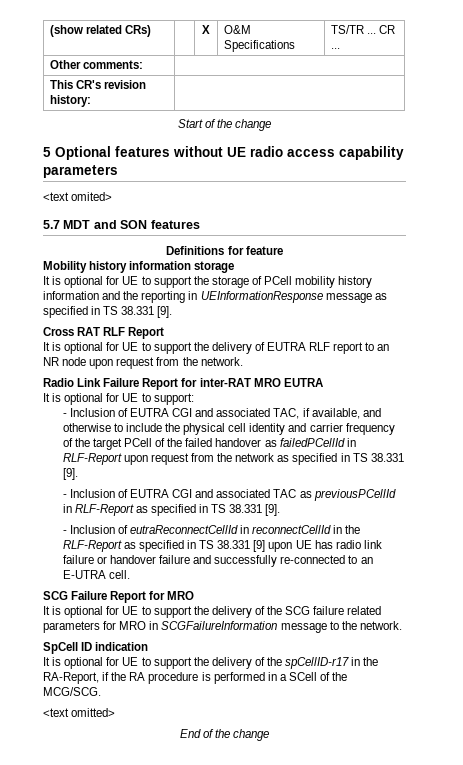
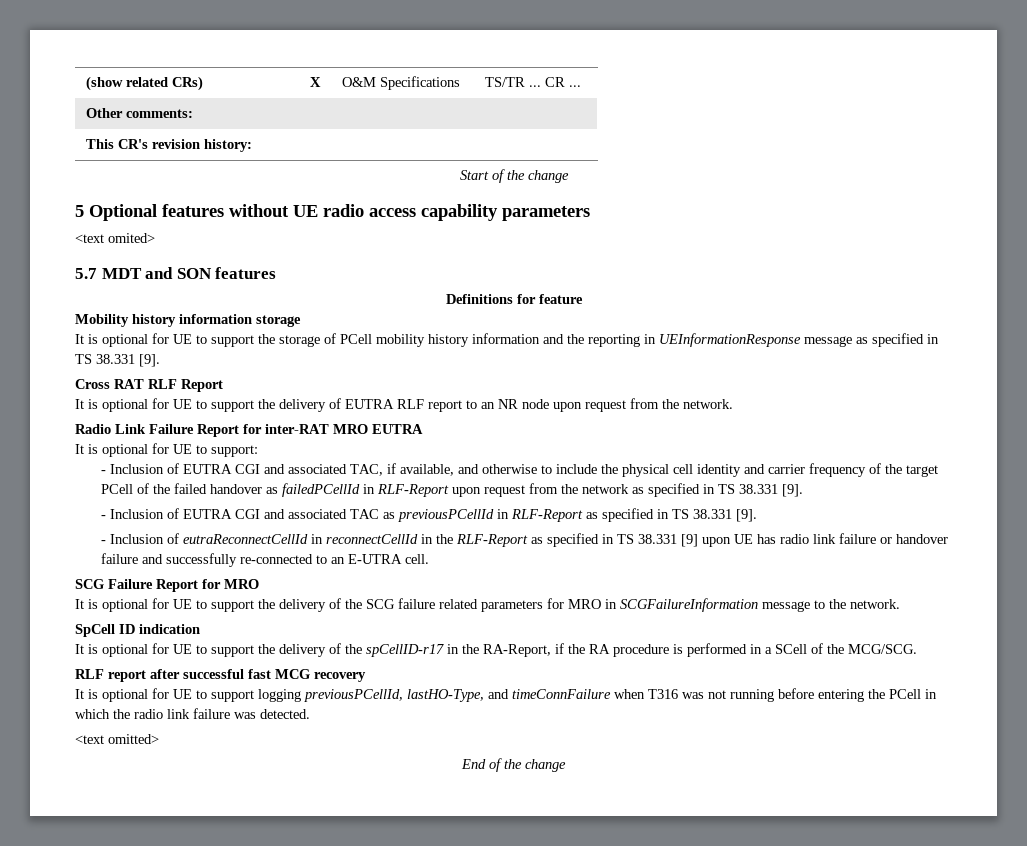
(101, 691) none -> [75,669,366,682] [75,688,937,702] [75,708,310,719] // RLF report after successful fast MCG recovery // It is optional for UE to support logging previousPCellId, lastHO-Type, and timeConnFailure when T316 was not running before entering the PCell in which the radio link failure was detected.

